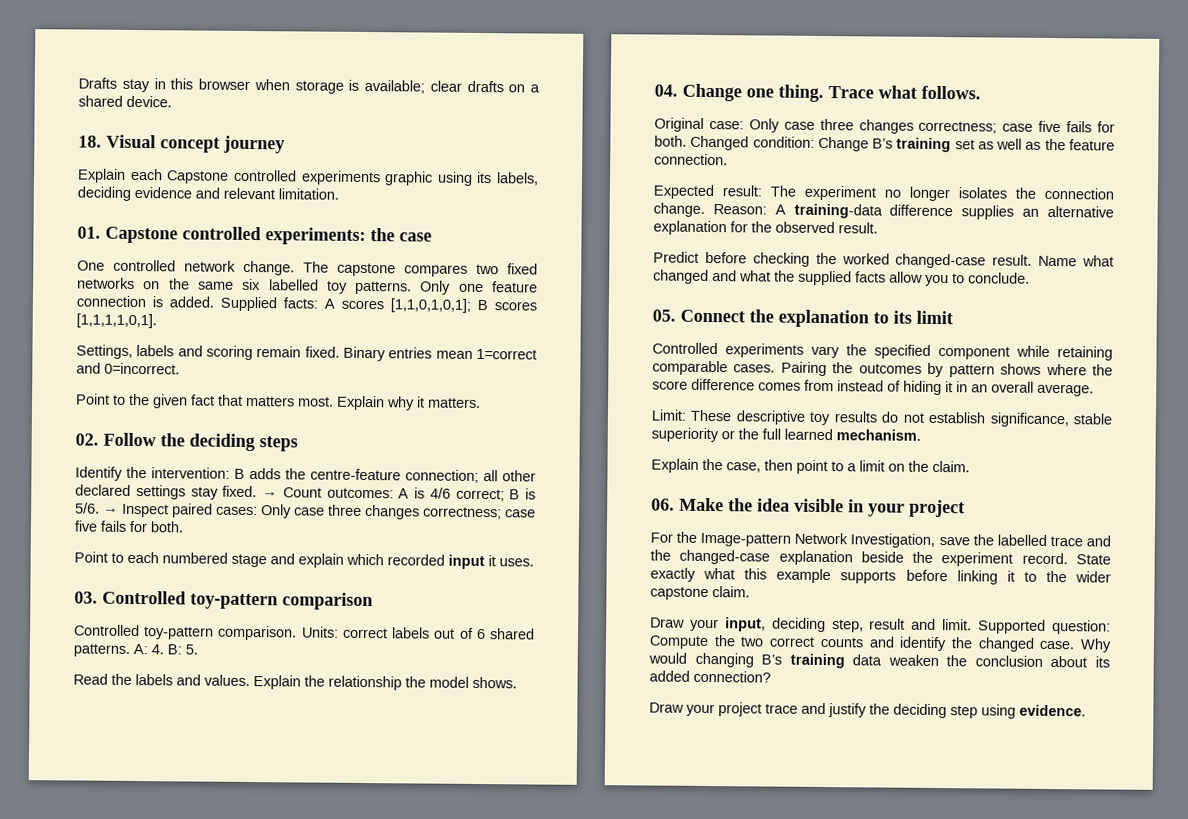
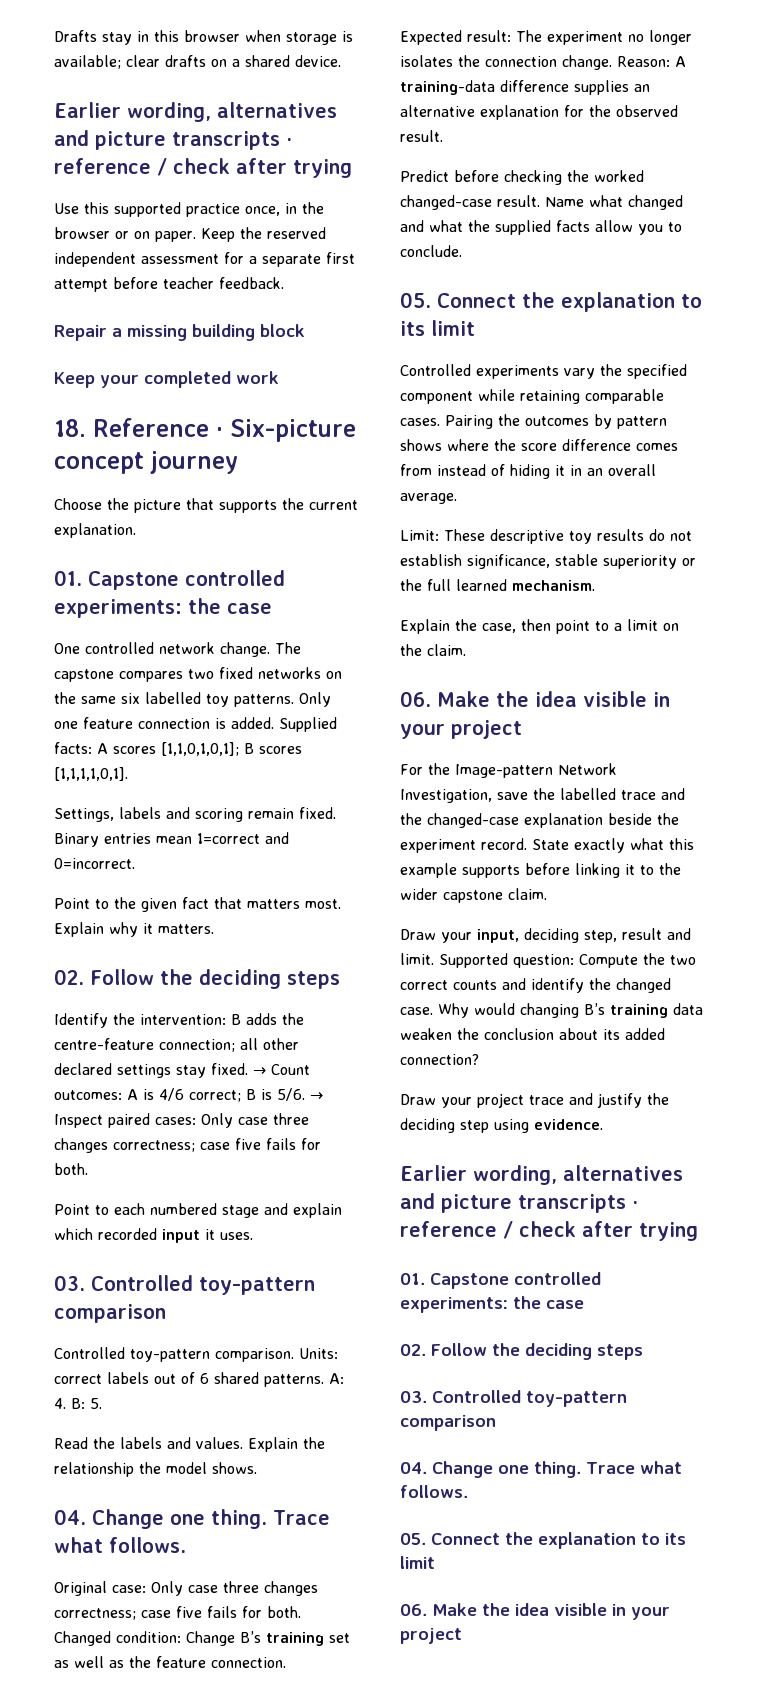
[78,134,285,154] [77,168,539,186] [77,186,339,201] 18. Visual concept journey // Explain each Capstone controlled experiments graphic using its labels, deciding evidence and relevant limitation. -> [54,102,337,122] [54,130,293,150] [54,158,352,178] [54,202,324,217] [54,227,326,242] [54,252,355,267] [54,277,284,292] [54,324,305,341] [54,371,279,388] [54,418,356,442] [54,451,238,474] [54,498,358,513] [54,523,136,538] Earlier wording, alternatives and picture transcripts · reference / check after trying // Use this supported practice once, in the browser or on paper. Keep the reserved independent assessment for a separate first attempt before teacher feedback. // Repair a missing building block // Keep your completed work // 18. Reference · Six-picture concept journey // Choose the picture that supports the current explanation.
(1086, 710) none -> [400,1165,683,1185] [400,1193,639,1213] [400,1221,698,1241] [400,1272,601,1289] [400,1296,584,1313] [400,1343,643,1360] [400,1390,627,1407] [400,1415,496,1431] [400,1461,682,1478] [400,1485,468,1498] [400,1532,686,1549] [400,1556,435,1569] [400,1603,670,1620] [400,1628,462,1644] // Earlier wording, alternatives and picture transcripts · reference / check after trying // 01. Capstone controlled experiments: the case // 02. Follow the deciding steps // 03. Controlled toy-pattern comparison // 04. Change one thing. Trace what follows. // 05. Connect the explanation to its limit // 06. Make the idea visible in your project

